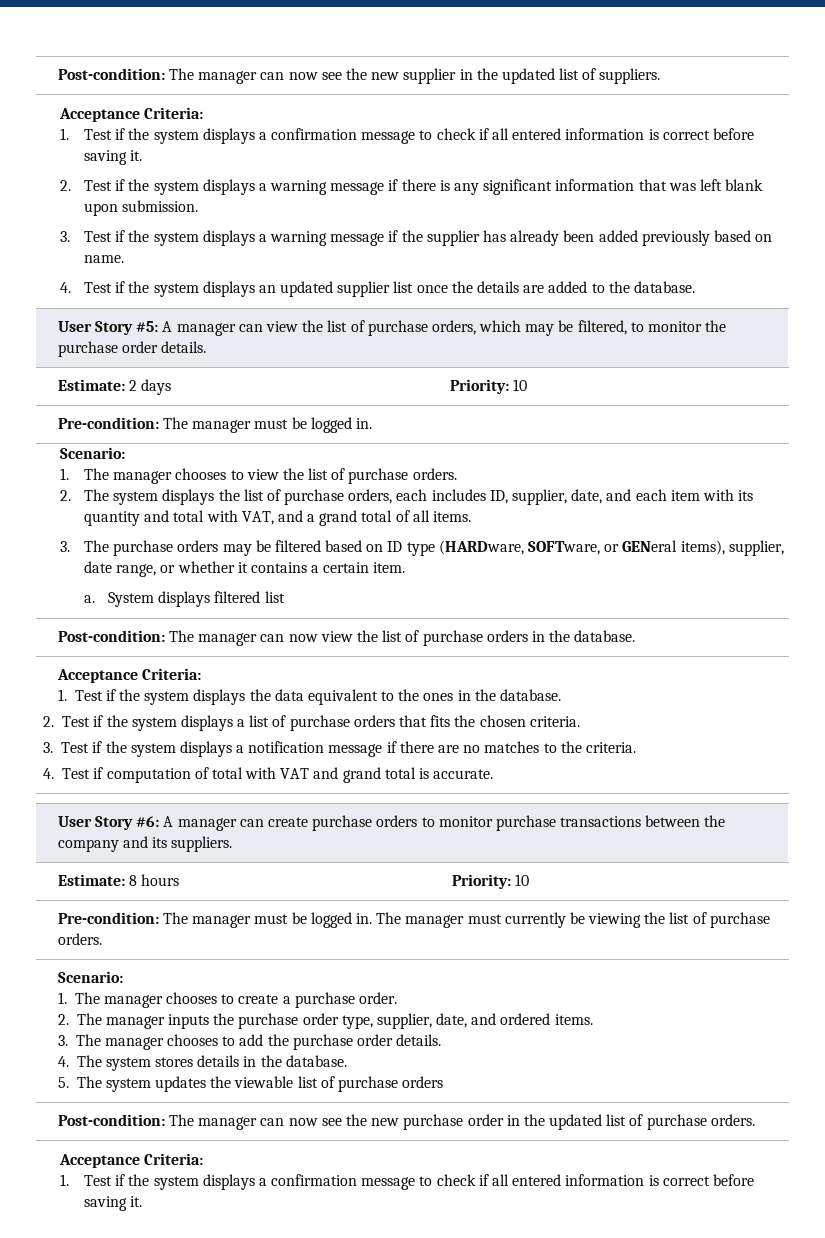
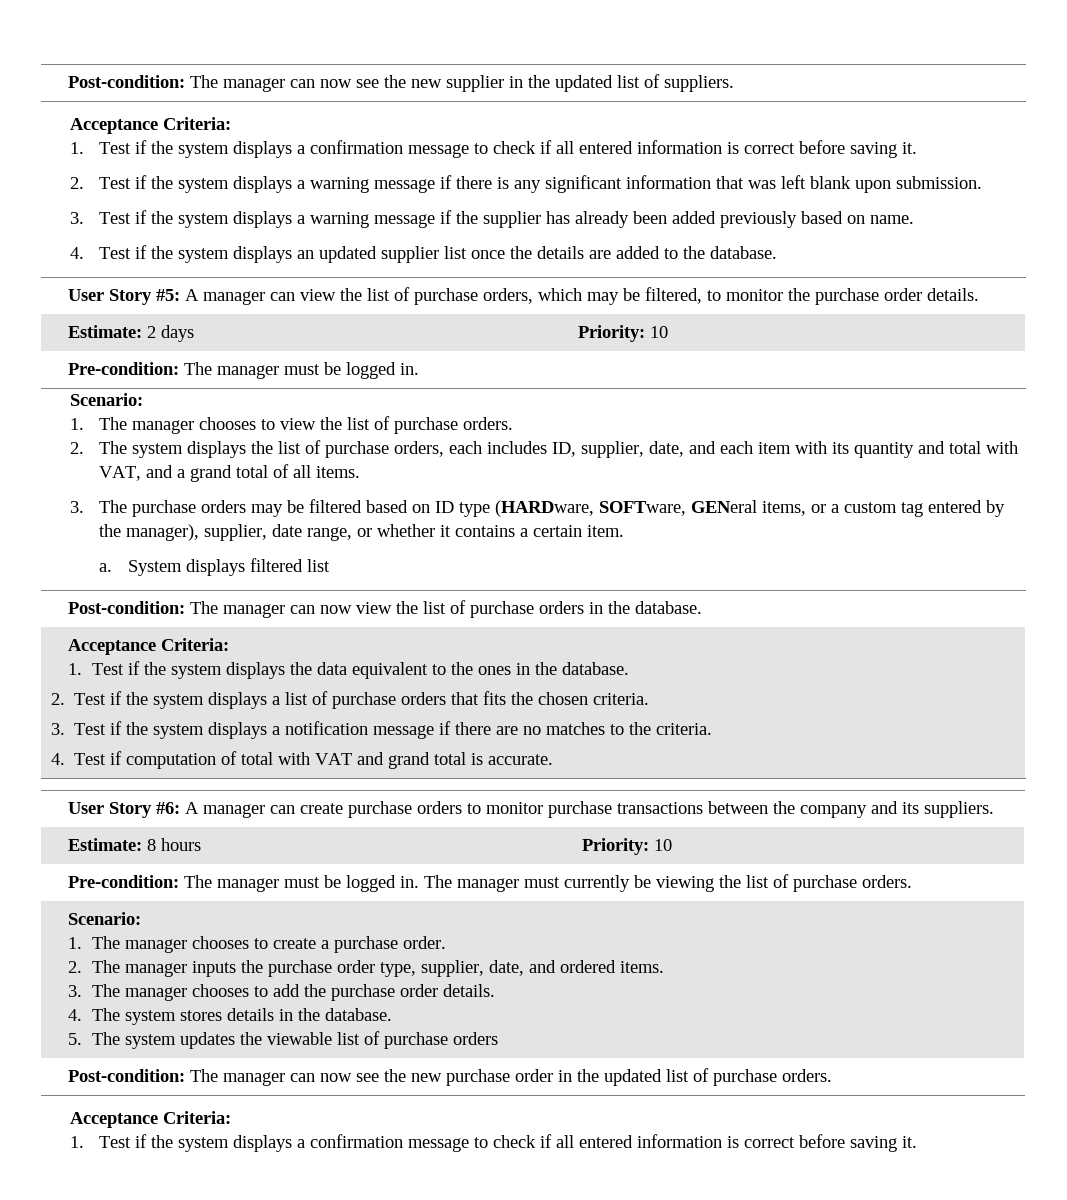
[604,540,725,555] or GENeral items), -> [691,500,1006,517] [99,524,200,541] GENeral items, or a custom tag entered by the manager),

